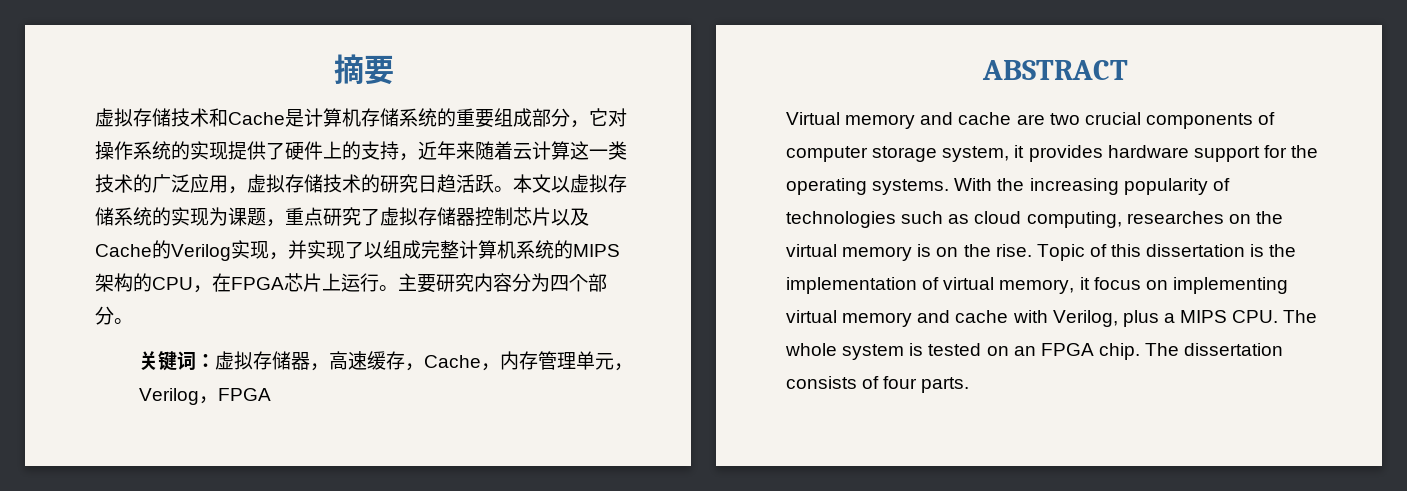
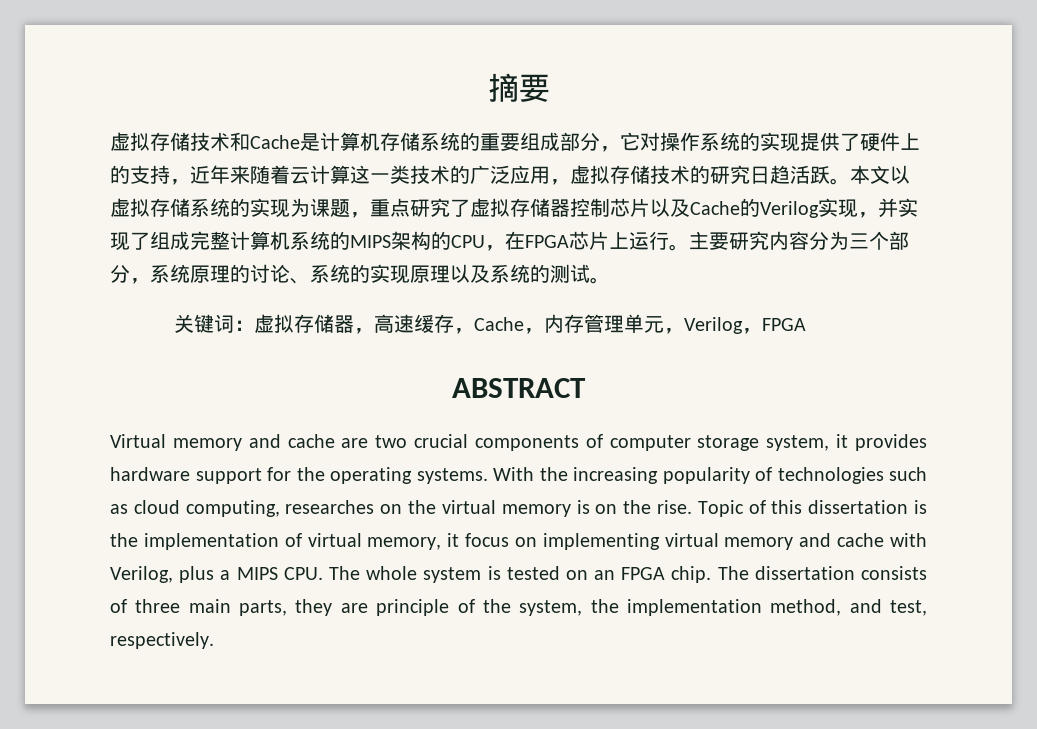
[364,242,383,259] 以 -> (150, 241) none
[550,273,607,292] [95,306,114,325] 四个部分 -> [849,231,909,250] [110,264,590,284] 三个部分，系统原理的讨论、系统的实现原理以及系统的测试
[883,376,970,393] four parts. -> [135,599,927,616] [110,632,214,649] three main parts, they are principle of the system, the implementation method, and test, respectively.

